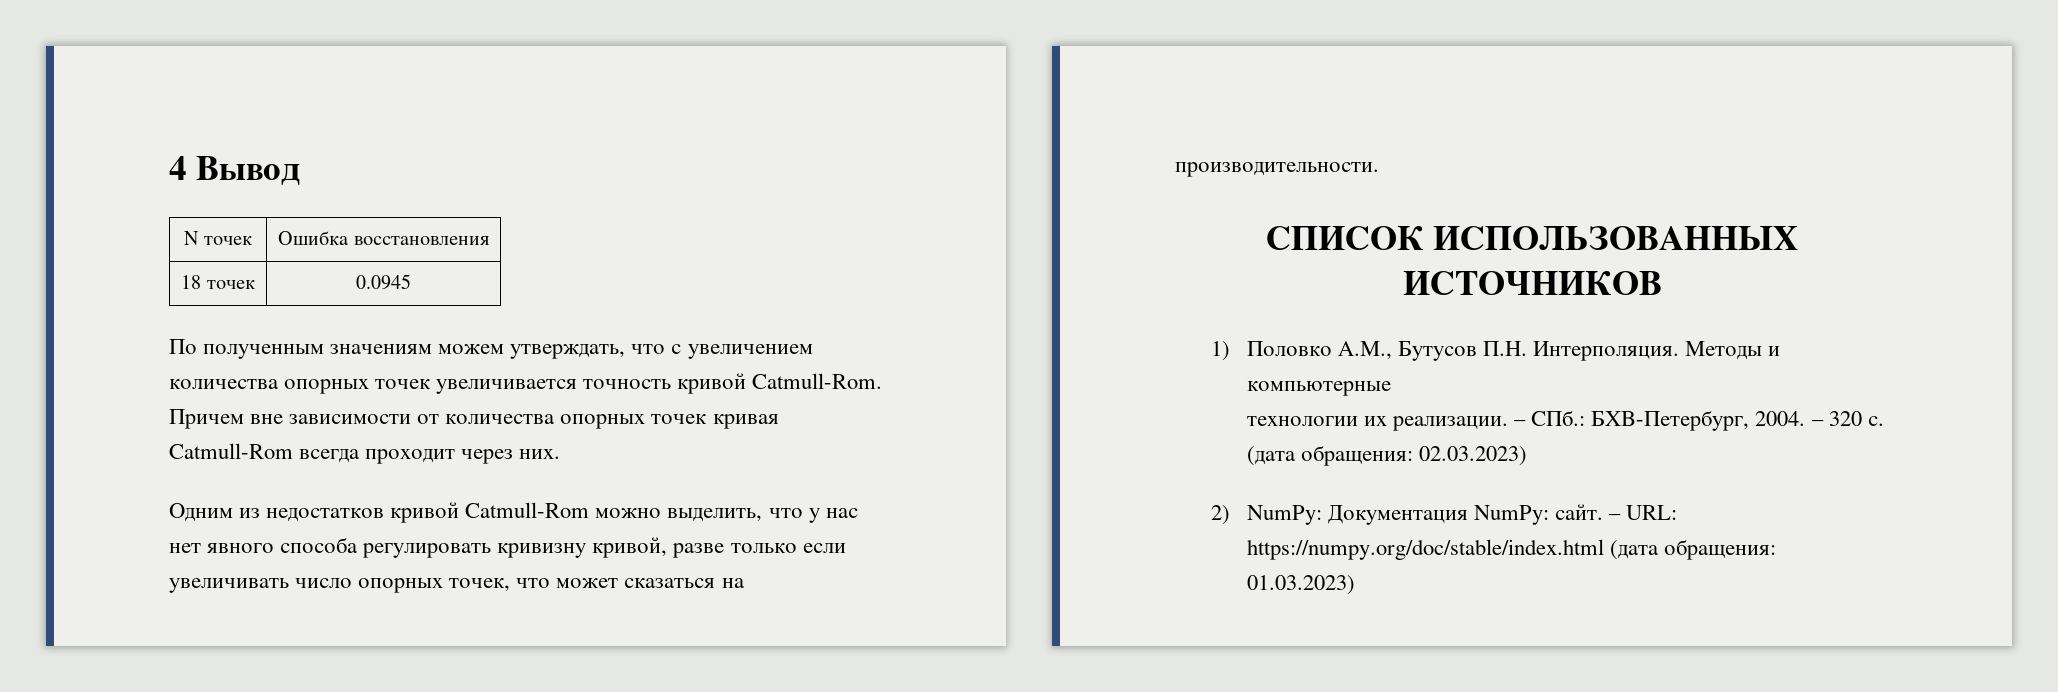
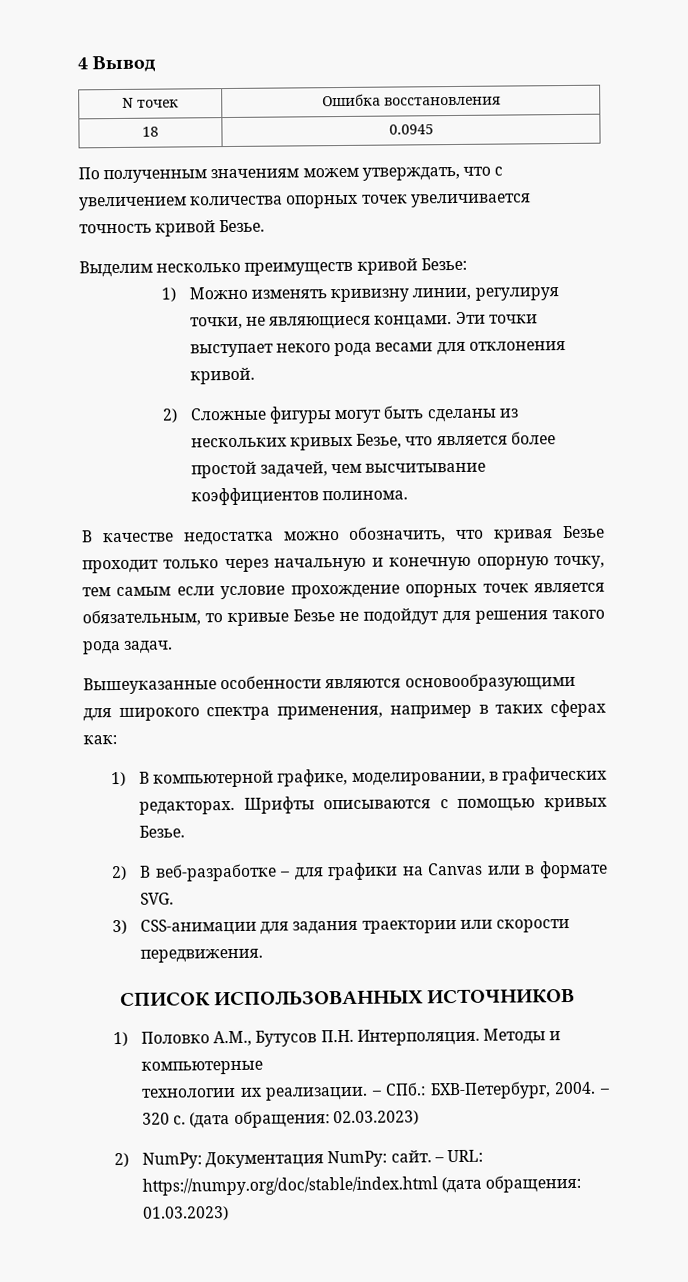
[206,280,255,289] точек -> (159, 131) none
[752,373,883,389] [169,409,779,429] [169,443,561,464] [169,502,858,523] [169,537,846,558] [169,578,745,593] [1175,162,1379,177] Catmull-Rom. Причем вне зависимости от количества опорных точек кривая Catmull-Rom всегда проходит через них. // Одним из недостатков кривой Catmull-Rom можно выделить, что у нас нет явного способа регулировать кривизну кривой, разве только если увеличивать число опорных точек, что может сказаться на производительности. -> [219,219,266,233] [79,257,467,278] [161,286,559,303] [189,311,538,330] [189,341,566,358] [189,367,255,385] [162,405,519,424] [190,431,556,451] [190,461,487,479] [190,487,409,506] [82,525,605,546] [82,555,605,574] [82,582,605,600] [82,608,605,627] [82,640,174,655] [83,672,576,695] [83,699,606,722] [83,735,117,745] [111,766,607,788] [138,796,607,815] [138,825,185,838] [111,860,608,882] [139,892,174,905] [112,918,570,936] [139,948,263,963] Безье. // Выделим несколько преимуществ кривой Безье: // 1) Можно изменять кривизну линии, регулируя точки, не являющиеся концами. Эти точки выступает некого рода весами для отклонения кривой. // 2) Сложные фигуры могут быть сделаны из нескольких кривых Безье, что является более простой задачей, чем высчитывание коэффициентов полинома. // В качестве недостатка можно обозначить, что кривая Безье проходит только через начальную и конечную опорную точку, тем самым если условие прохождение опорных точек является обязательным, то кривые Безье не подойдут для решения такого рода задач. // Вышеуказанные особенности являются основообразующими для широкого спектра применения, например в таких сферах как: // 1) В компьютерной графике, моделировании, в графических редакторах. Шрифты описываются с помощью кривых Безье. // 2) В веб-разработке – для графики на Canvas или в формате SVG. // 3) CSS-анимации для задания траектории или скорости передвижения.

